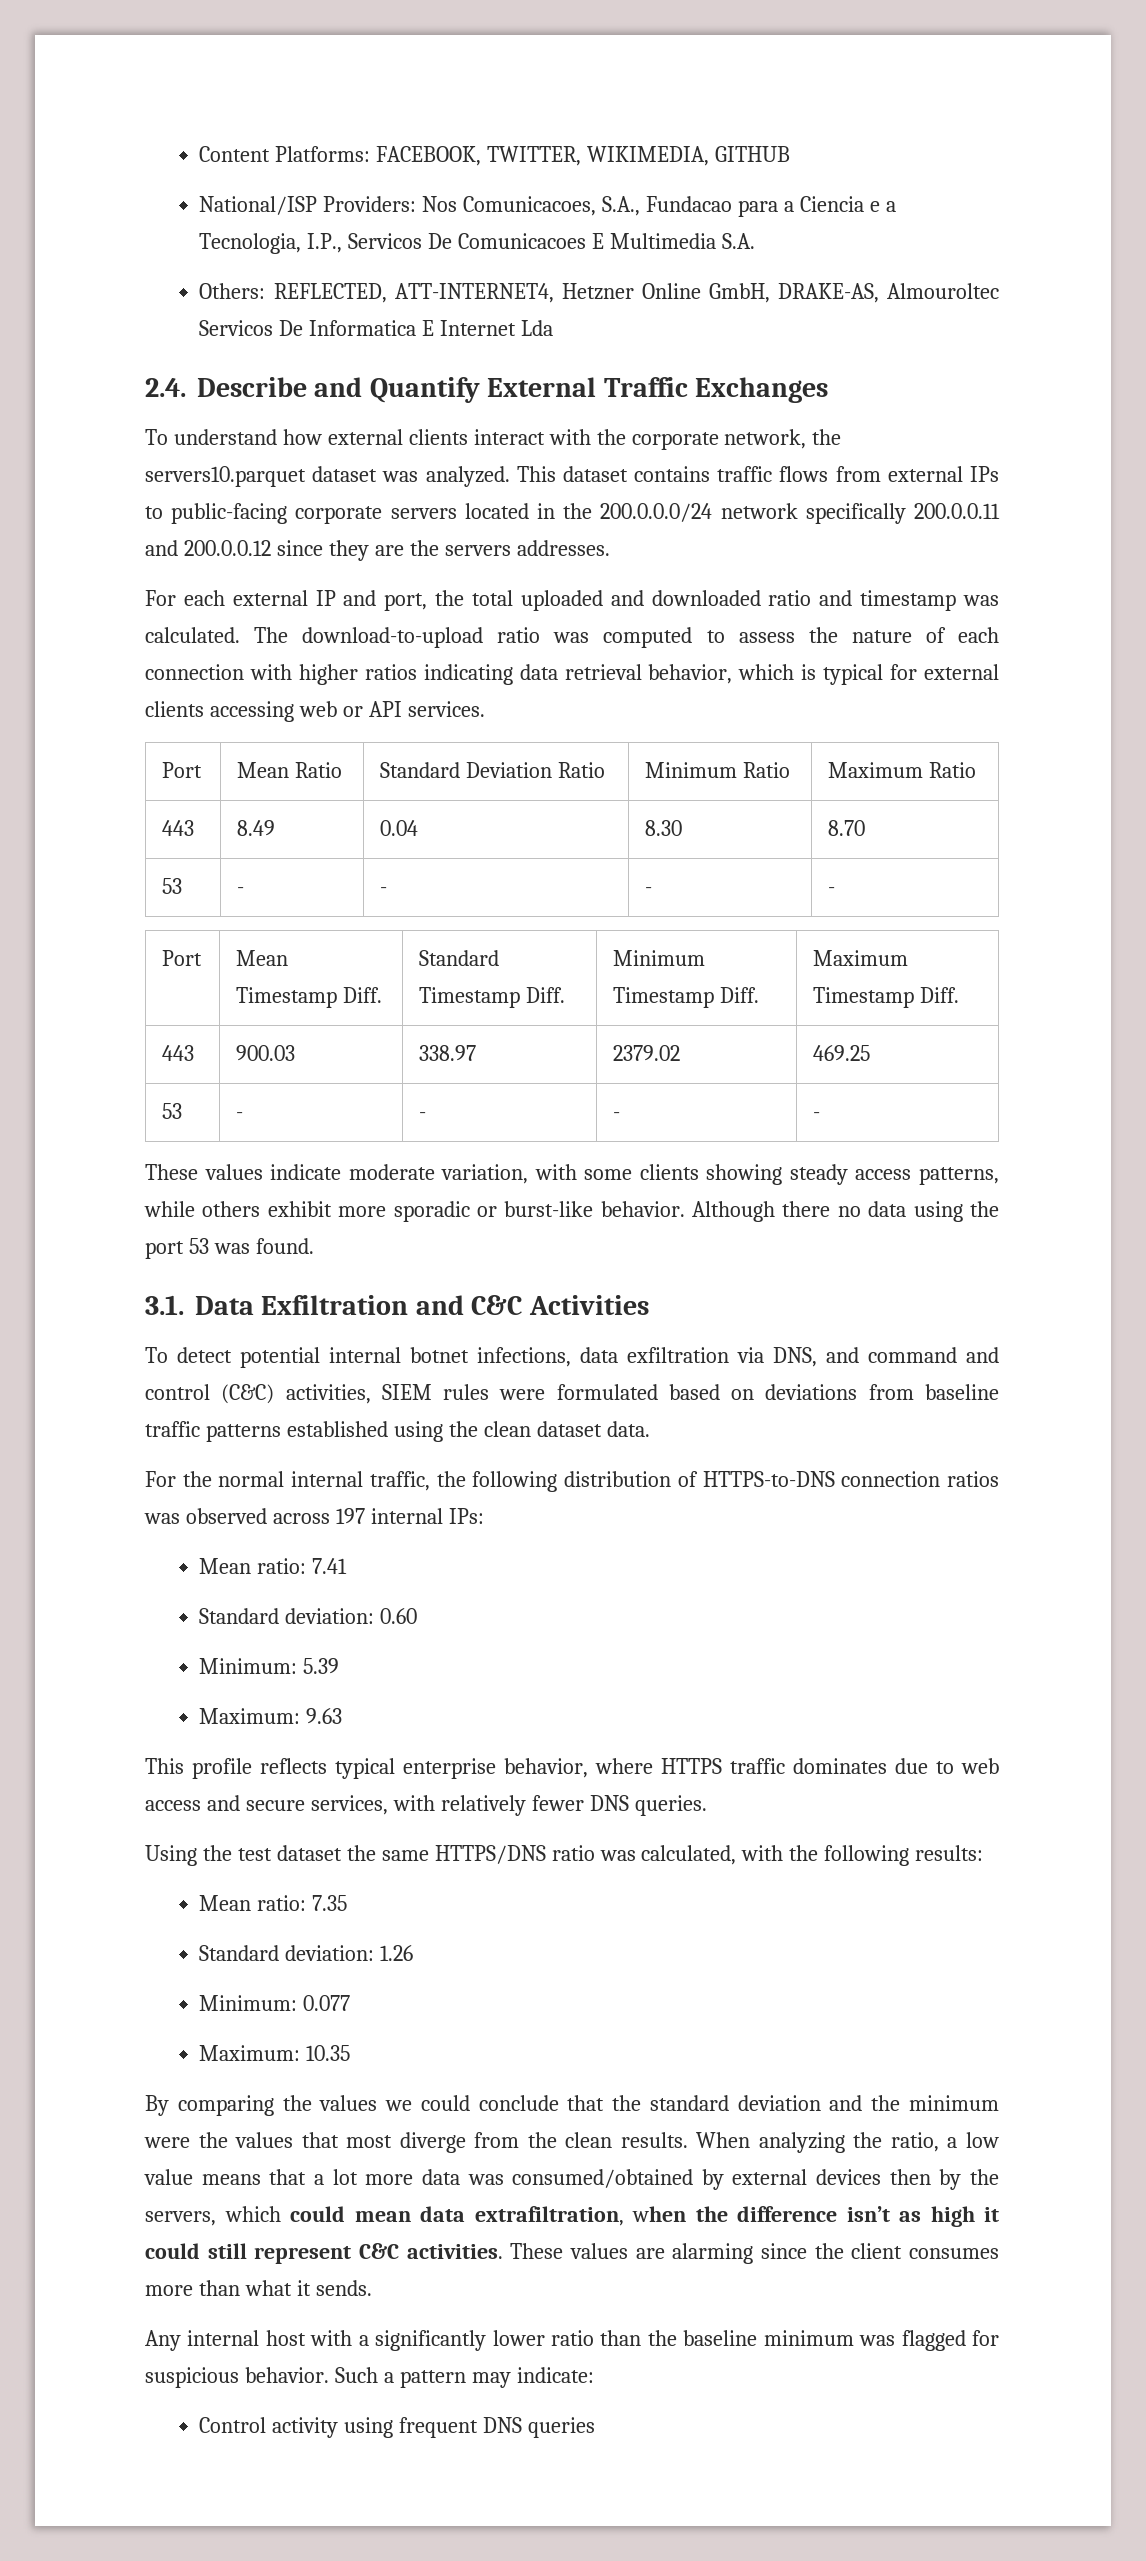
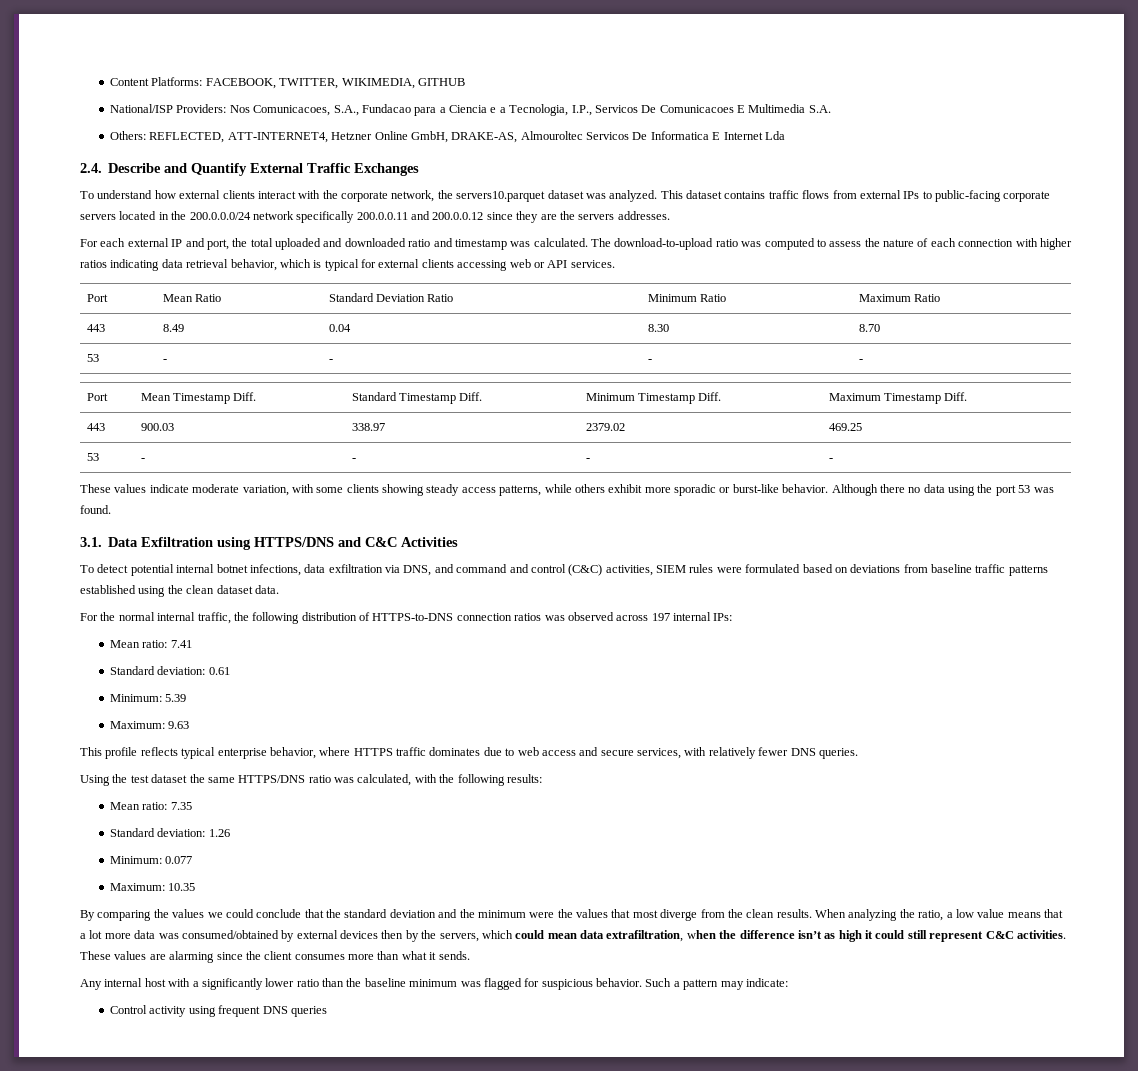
(409, 1305) none -> [217,537,335,550] using HTTPS/DNS
[380,1608,418,1624] 0.60 -> [208,667,230,675] 0.61

